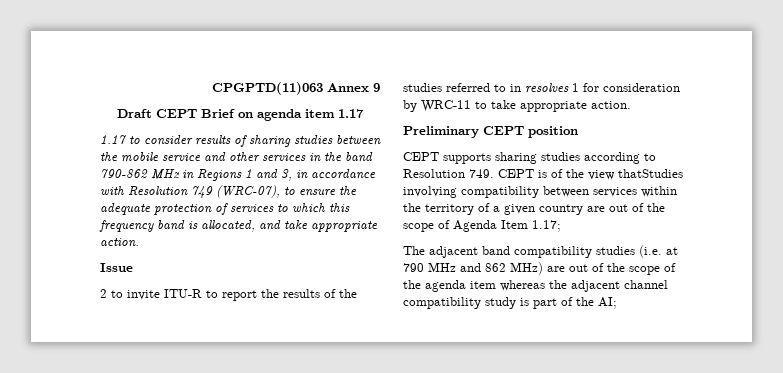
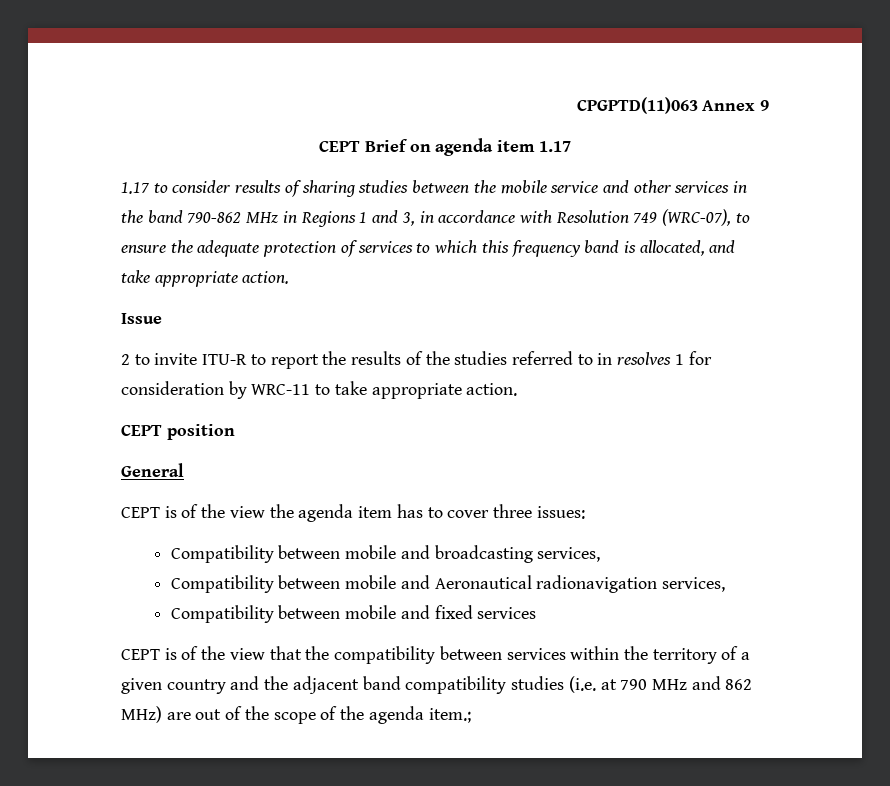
[117,109,152,118] Draft -> (769, 105) none
[403,126,479,138] Preliminary -> (518, 389) none
[403,152,656,164] [403,169,683,180] [403,186,457,198] CEPT supports sharing studies according to Resolution 749. CEPT is of the view thatStudies involving -> [121,463,184,477] [121,504,585,522] [170,545,601,563] [170,575,726,593] [170,605,537,623] [121,646,330,660] General // CEPT is of the view the agenda item has to cover three issues: // Compatibility between mobile and broadcasting services, // Compatibility between mobile and Aeronautical radionavigation services, // Compatibility between mobile and fixed services // CEPT is of the view that the
[587,203,665,212] [403,220,561,232] [403,246,425,255] are out of the scope of Agenda Item 1.17; // The -> [230,676,289,690] and the
[470,280,668,292] [403,297,617,309] item whereas the adjacent channel compatibility study is part of the AI; -> [428,708,471,723] item.;

